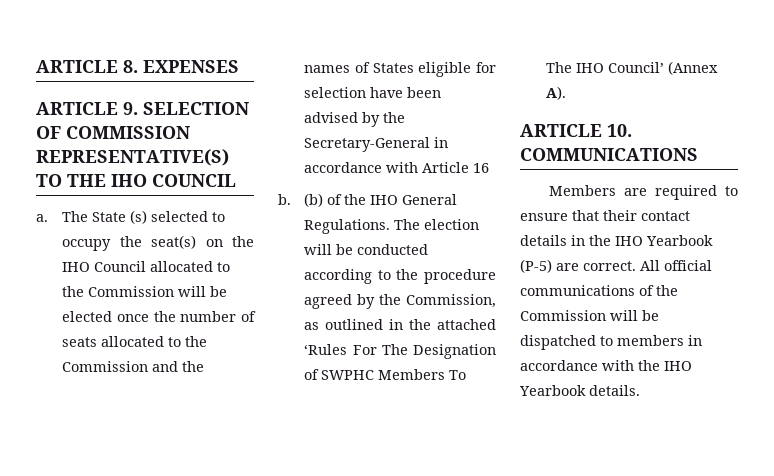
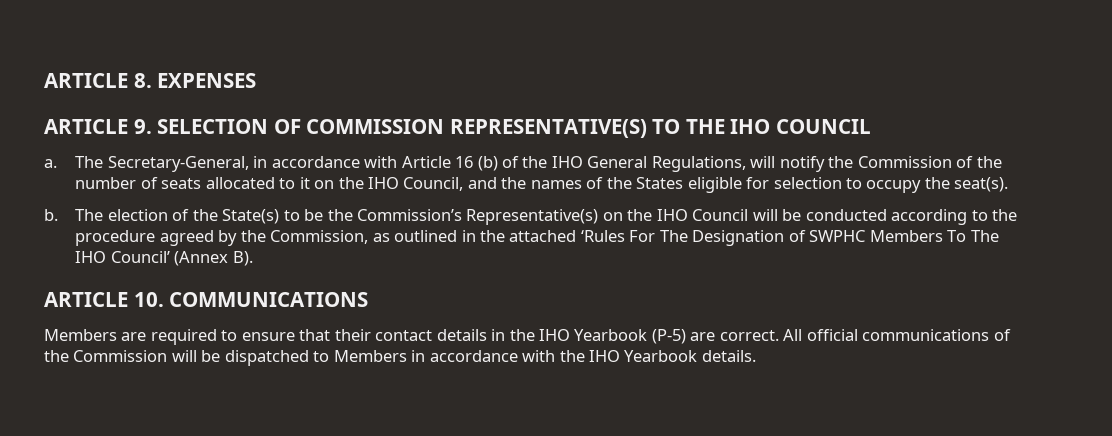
[92,210,226,224] [62,235,254,251] [62,261,231,272] [62,286,228,297] [62,311,149,322] State (s) selected to occupy the seat(s) on the IHO Council allocated to the Commission will be elected once -> [107,156,974,172] Secretary-General, in accordance with Article 16 (b) of the IHO General Regulations, will notify the Commission of
[185,336,208,347] [62,361,149,372] the Commission -> [299,177,464,191] it on the IHO Council,
(370, 67) none -> [606,177,632,189] the
[370,87,442,98] [304,112,406,127] [304,137,449,152] [304,162,490,173] [278,193,458,207] [304,219,480,234] have been advised by the Secretary-General in accordance with Article 16 // b. (b) of the IHO General Regulations. The election -> [845,177,1009,193] [44,209,749,225] to occupy the seat(s). // b. The election of the State(s) to be the Commission’s Representative(s) on the IHO Council
[546,86,567,100] A). -> [232,251,253,266] B).
[617,335,684,346] members -> [333,350,407,362] Members

